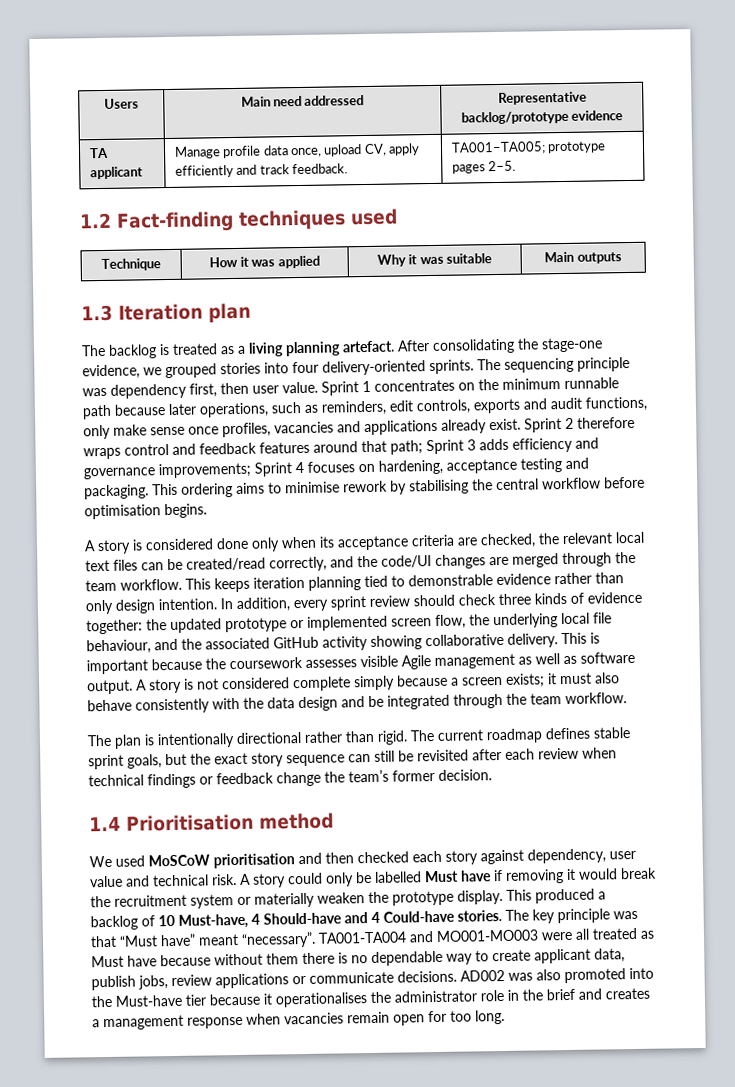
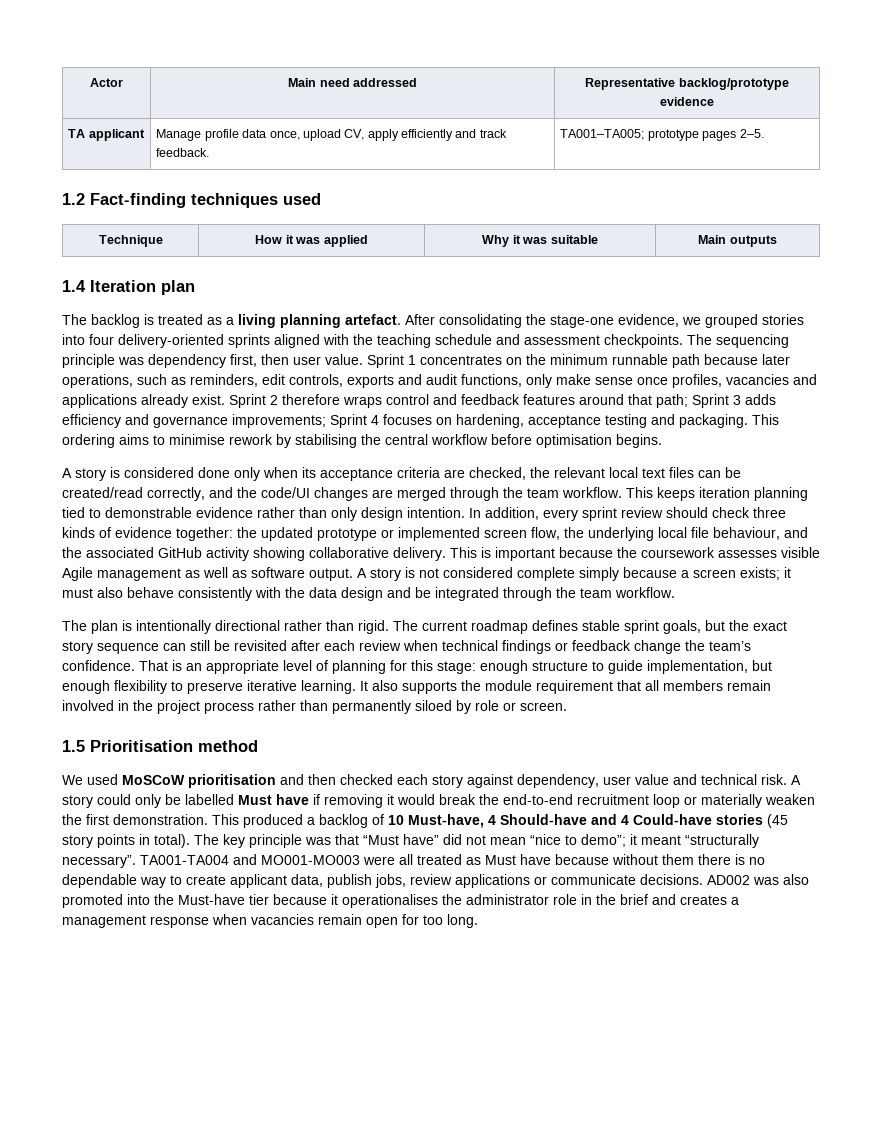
[104,98,139,109] Users -> [90,78,123,87] Actor
[81,304,113,322] 1.3 -> [62,280,86,292] 1.4
[429,359,474,375] sprints. -> [228,334,683,348] sprints aligned with the teaching schedule and assessment checkpoints.
[392,769,492,782] [89,816,121,832] former decision. // 1.4 -> [62,660,772,674] [62,680,771,694] [62,700,567,714] [62,740,85,752] confidence. That is an appropriate level of planning for this stage: enough structure to guide implementation, but enough flexibility to preserve iterative learning. It also supports the module requirement that all members remain involved in the project process rather than permanently siloed by role or screen. // 1.5
[114,894,234,909] recruitment system -> [503,794,680,808] end-to-end recruitment loop
[392,889,503,906] prototype display. -> [86,814,208,825] first demonstration.
[457,910,502,922] stories. -> [716,814,788,828] [62,834,190,848] stories (45 story points in total).
[198,931,316,948] meant “necessary”. -> [443,834,759,848] [62,855,136,868] did not mean “nice to demo”; it meant “structurally necessary”.

